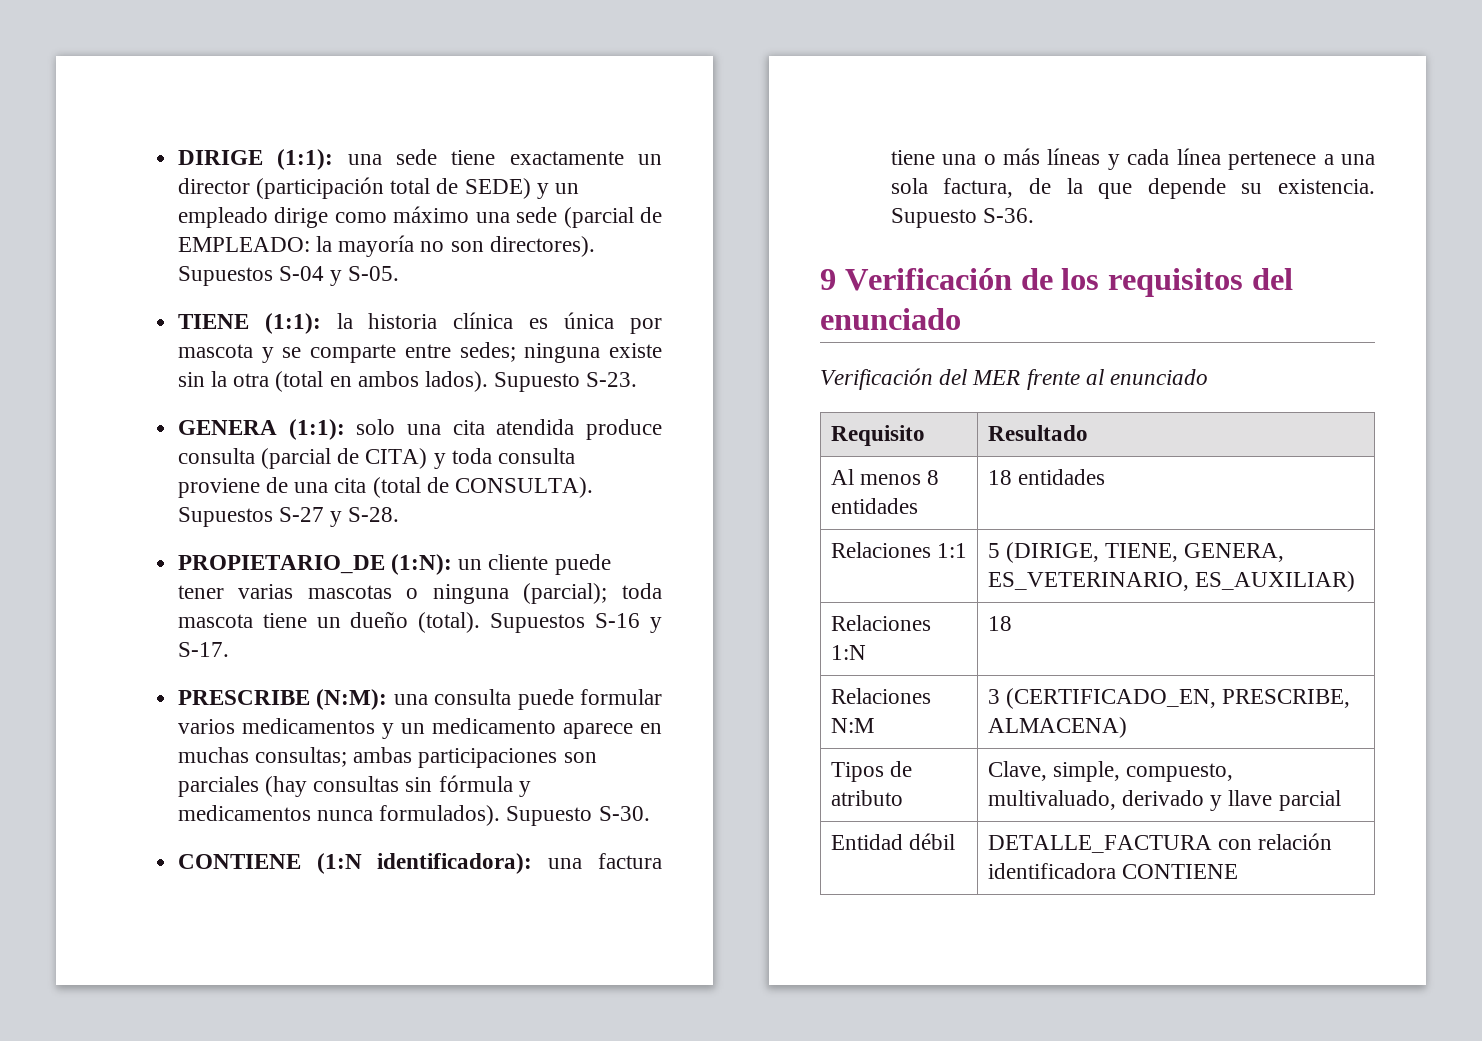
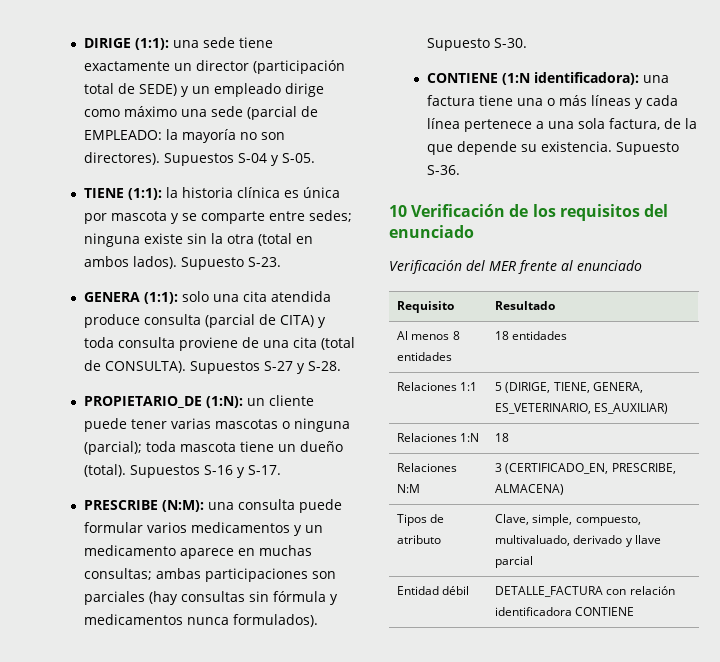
[820,269,836,290] 9 -> [389,205,407,217] 10

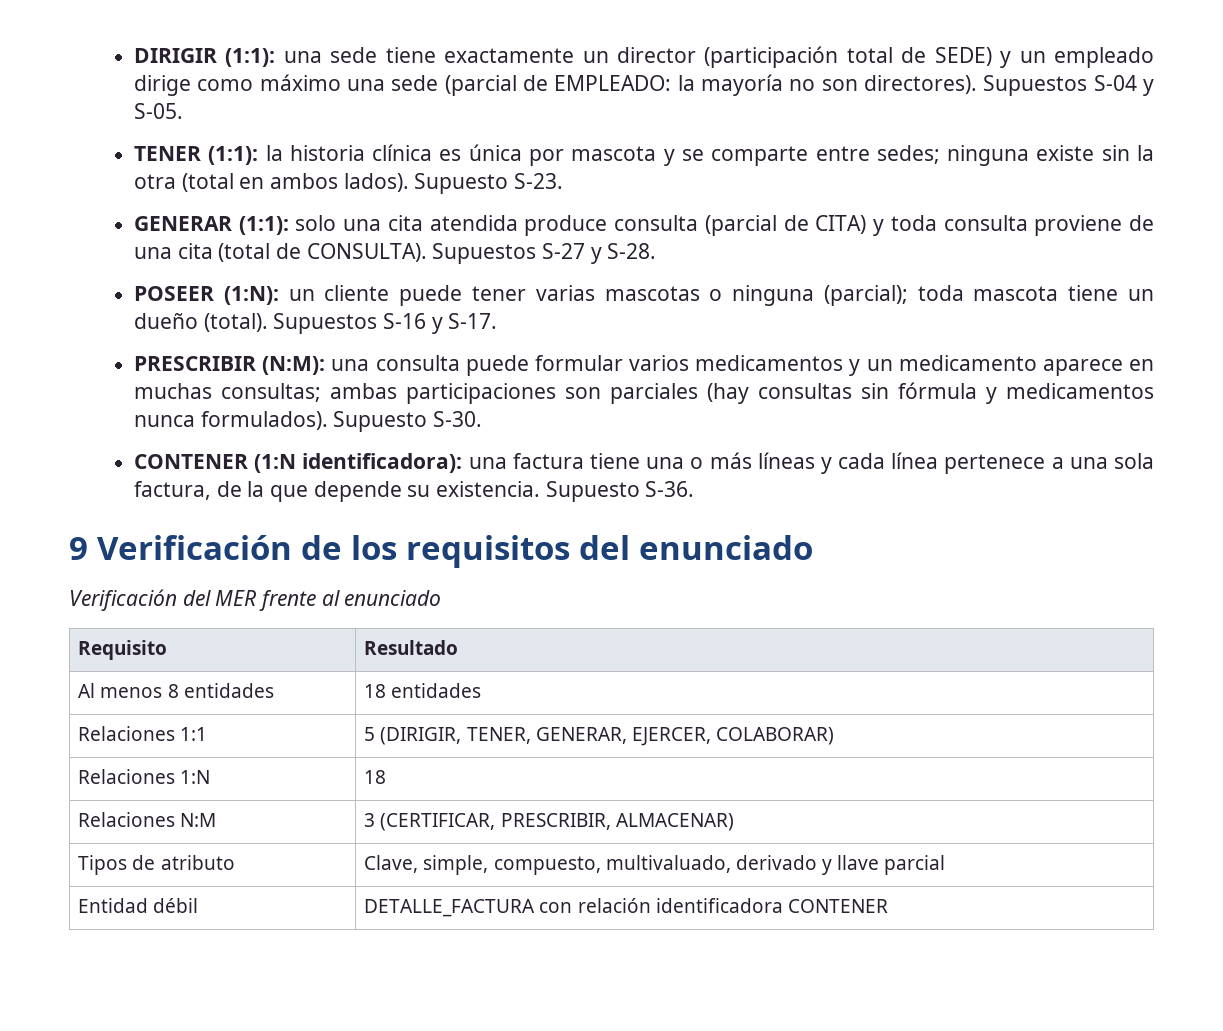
[83,38,131,48] DIRIGE -> [134,48,218,63] DIRIGIR
[83,188,124,198] TIENE -> [134,146,202,161] TENER
[83,292,140,302] GENERA -> [134,216,233,231] GENERAR
[83,396,202,408] PROPIETARIO_DE -> [134,286,215,301] POSEER
[83,500,158,510] PRESCRIBE -> [134,356,257,371] PRESCRIBIR
[426,73,498,83] CONTIENE -> [134,454,249,469] CONTENER
[389,205,407,217] 10 -> [69,537,88,560] 9
[505,382,643,393] [495,403,669,414] (DIRIGE, TIENE, GENERA, ES_VETERINARIO, ES_AUXILIAR) -> [380,727,834,746] (DIRIGIR, TENER, GENERAR, EJERCER, COLABORAR)
[505,463,676,474] [495,484,565,495] (CERTIFICADO_EN, PRESCRIBE, ALMACENA) -> [380,813,734,831] (CERTIFICAR, PRESCRIBIR, ALMACENAR)
[575,607,635,616] CONTIENE -> [787,899,888,913] CONTENER

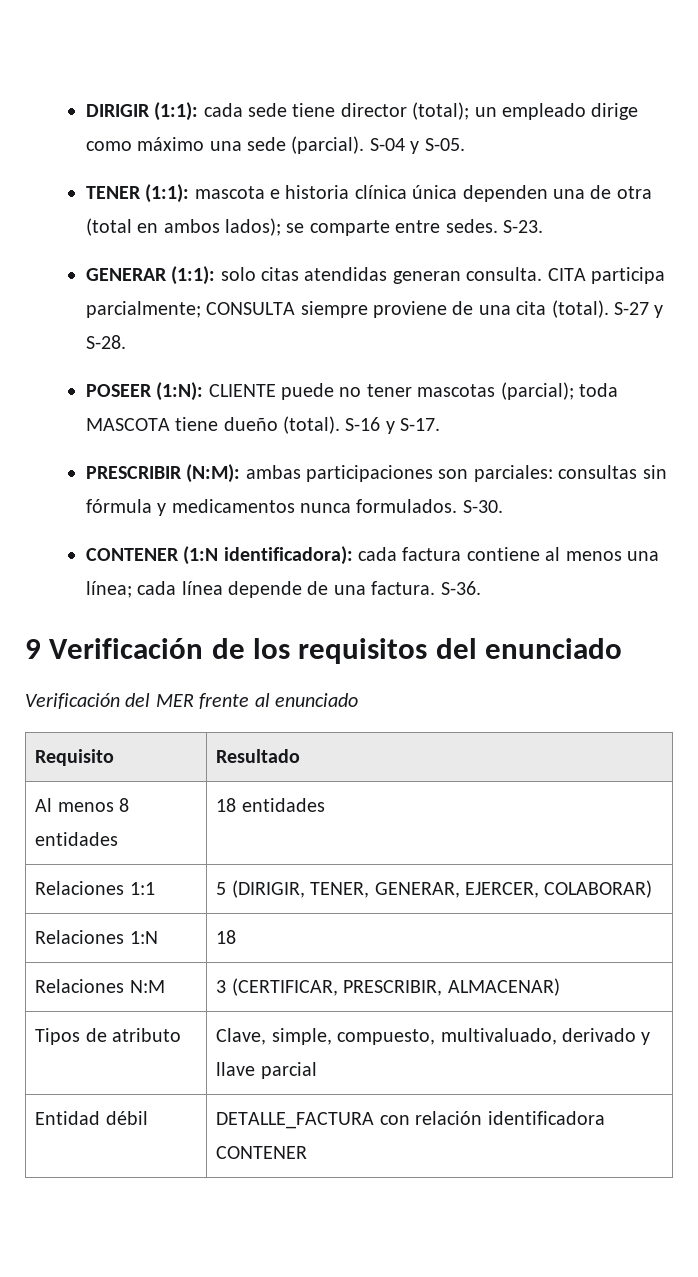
[283,51,322,63] una -> [203,103,243,117] cada
[444,46,1012,68] exactamente un director (participación total de SEDE) y -> [340,102,470,120] director (total);
[444,74,1088,96] (parcial de EMPLEADO: la mayoría no son directores). Supuestos -> [291,136,365,154] (parcial).
[265,144,1154,166] [134,173,564,194] [134,215,1154,236] [134,243,537,264] la historia clínica es única por mascota y se comparte entre sedes; ninguna existe sin la otra (total en ambos lados). Supuesto S-23. // GENERAR (1:1): solo una cita atendida produce consulta (parcial de CITA) y toda consulta proviene de una cita (total de CONSULTA). Supuestos -> [194,185,652,202] [85,218,544,236] [85,266,666,285] [85,300,609,318] mascota e historia clínica única dependen una de otra (total en ambos lados); se comparte entre sedes. S-23. // GENERAR (1:1): solo citas atendidas generan consulta. CITA participa parcialmente; CONSULTA siempre proviene de una cita (total).
[288,285,1154,306] un cliente puede tener varias mascotas o ninguna (parcial); toda mascota tiene un -> [208,382,619,400] [85,417,219,431] CLIENTE puede no tener mascotas (parcial); toda MASCOTA tiene
[273,313,378,334] Supuestos -> (341, 425) none
[331,355,1154,376] [134,383,322,402] una consulta puede formular varios medicamentos y un medicamento aparece en muchas consultas; -> (241, 473) none
[610,383,750,404] parciales (hay -> [473,465,553,482] parciales:
[200,411,428,432] formulados). Supuesto -> [356,499,458,513] formulados.
[468,452,1155,474] [134,481,640,502] una factura tiene una o más líneas y cada línea pertenece a una sola factura, de la que depende su existencia. Supuesto -> [358,547,660,561] [85,581,436,598] cada factura contiene al menos una línea; cada línea depende de una factura.

